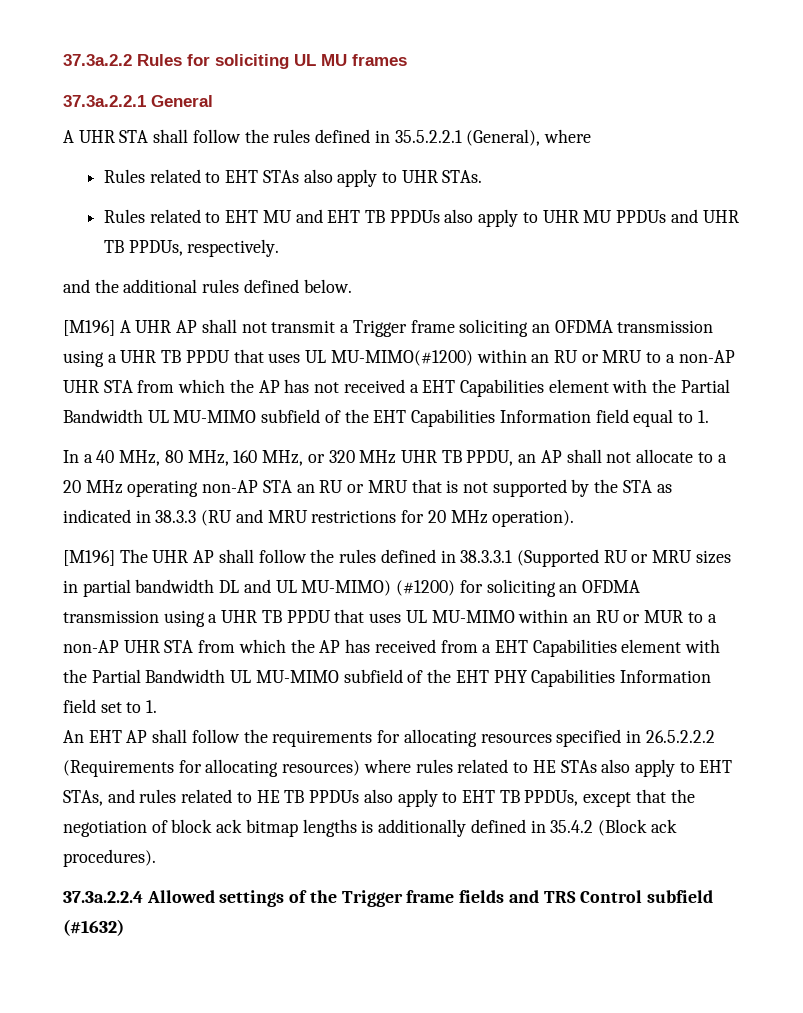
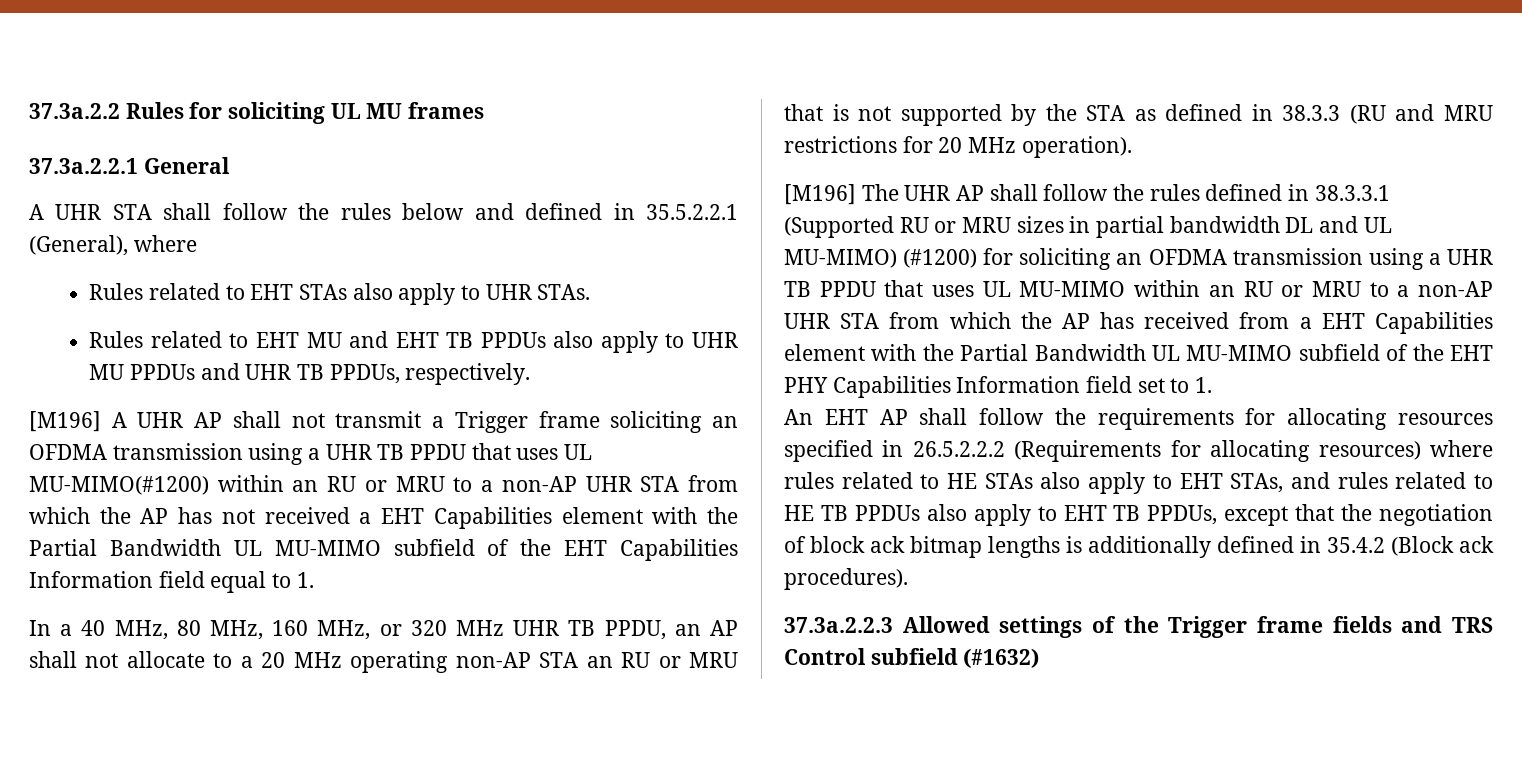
(311, 136) none -> [402,203,514,220] below and
[63,279,352,293] // and the additional rules defined below. -> (531, 374) none
[63,509,131,523] indicated -> [1165,104,1243,121] defined
[644,610,684,623] MUR -> [1311,281,1361,297] MRU
[63,891,143,903] 37.3a.2.2.4 -> [784,617,893,633] 37.3a.2.2.3

